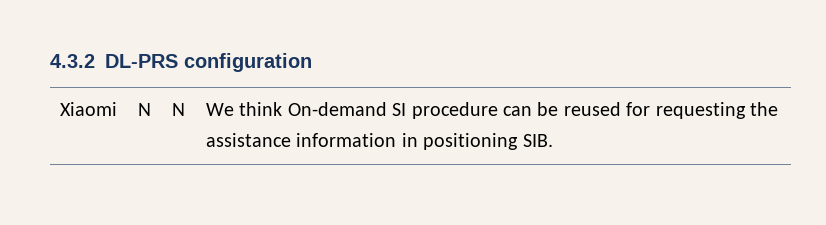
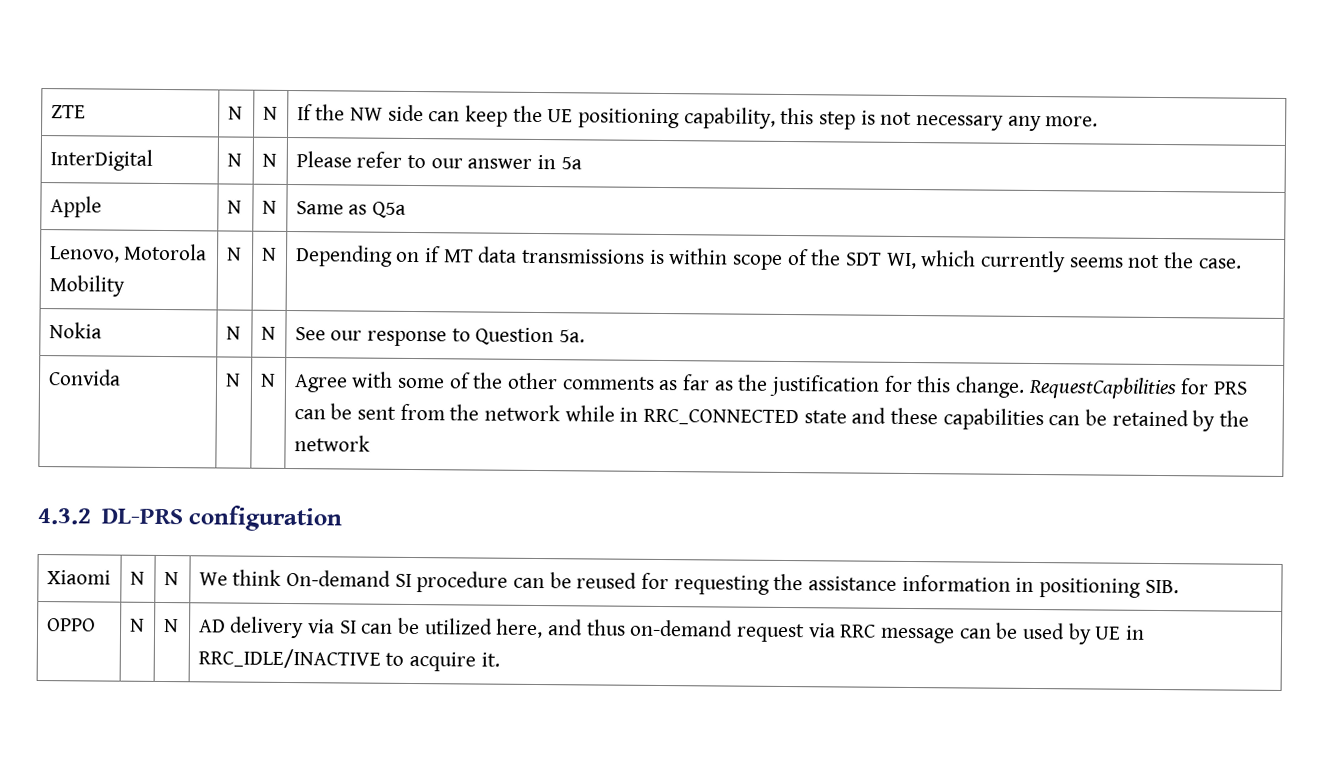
(50, 61) none -> [50,105,86,119] [227,106,243,120] [262,106,278,120] [296,104,1099,132] [49,149,153,171] [226,153,242,167] [261,153,277,167] [295,151,582,170] [49,196,102,218] [226,200,242,214] [261,200,277,214] [295,201,407,218] [48,243,208,263] [48,275,125,297] [226,247,242,261] [261,247,277,261] [294,245,1242,273] [48,322,102,339] [225,326,241,340] [260,326,276,340] [294,327,586,347] [47,369,121,386] [224,373,241,387] [259,373,276,387] [293,371,1249,400] [293,403,1250,432] [293,435,370,452] ZTE | N | N | If the NW side can keep the UE positioning capability, this step is not necessary any more. // InterDigital | N | N | Please refer to our answer in 5a // Apple | N | N | Same as Q5a // Lenovo, Motorola Mobility | N | N | Depending on if MT data transmissions is within scope of the SDT WI, which currently seems not the case. // Nokia | N | N | See our response to Question 5a. // Convida | N | N | Agree with some of the other comments as far as the justification for this change. RequestCapbilities for PRS can be sent from the network while in RRC_CONNECTED state and these capabilities can be retained by the network //
(553, 140) none -> [46,618,96,632] [129,618,145,632] [163,619,179,633] [198,616,1146,645] [197,648,500,672] // OPPO | N | N | AD delivery via SI can be utilized here, and thus on-demand request via RRC message can be used by UE in RRC_IDLE/INACTIVE to acquire it.

